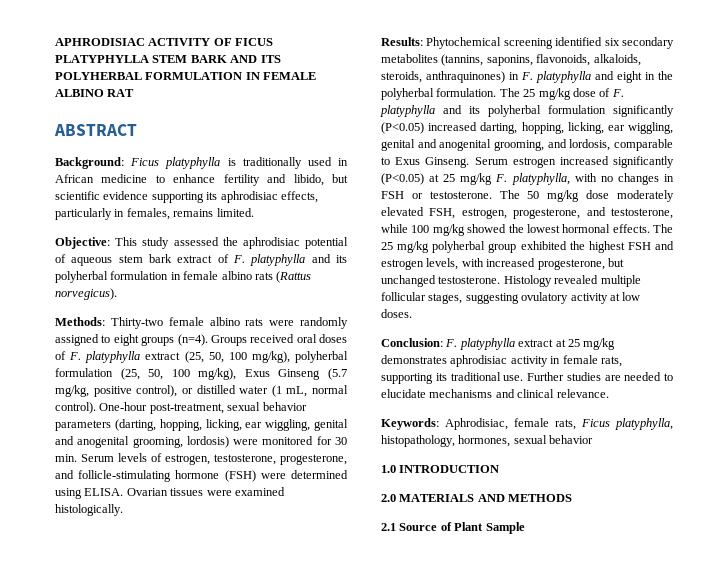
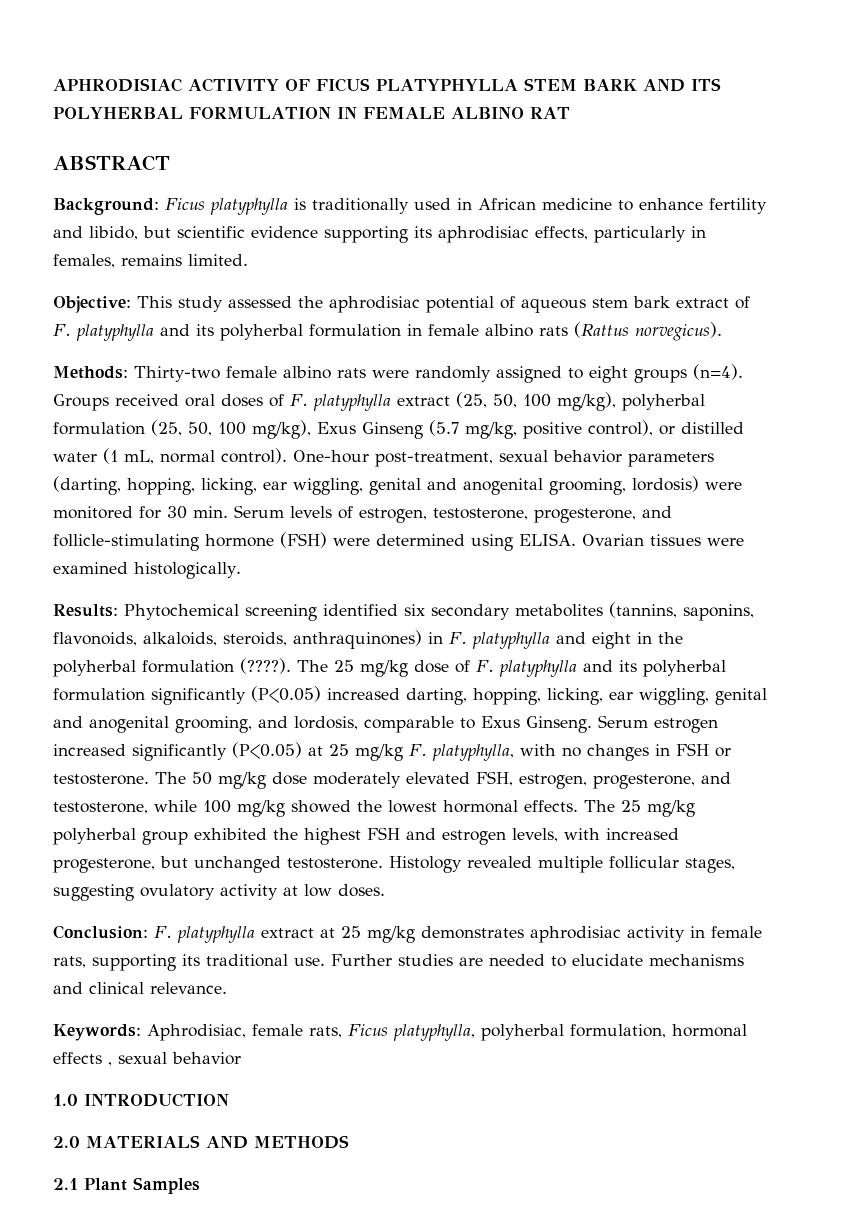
[436,88,497,97] formulation. -> [142,658,291,674] formulation (????).
[381,435,511,447] histopathology, hormones, -> [481,1024,747,1041] [53,1052,112,1066] polyherbal formulation, hormonal effects ,
[399,522,525,534] Source of Plant Sample -> [84,1177,200,1194] Plant Samples

